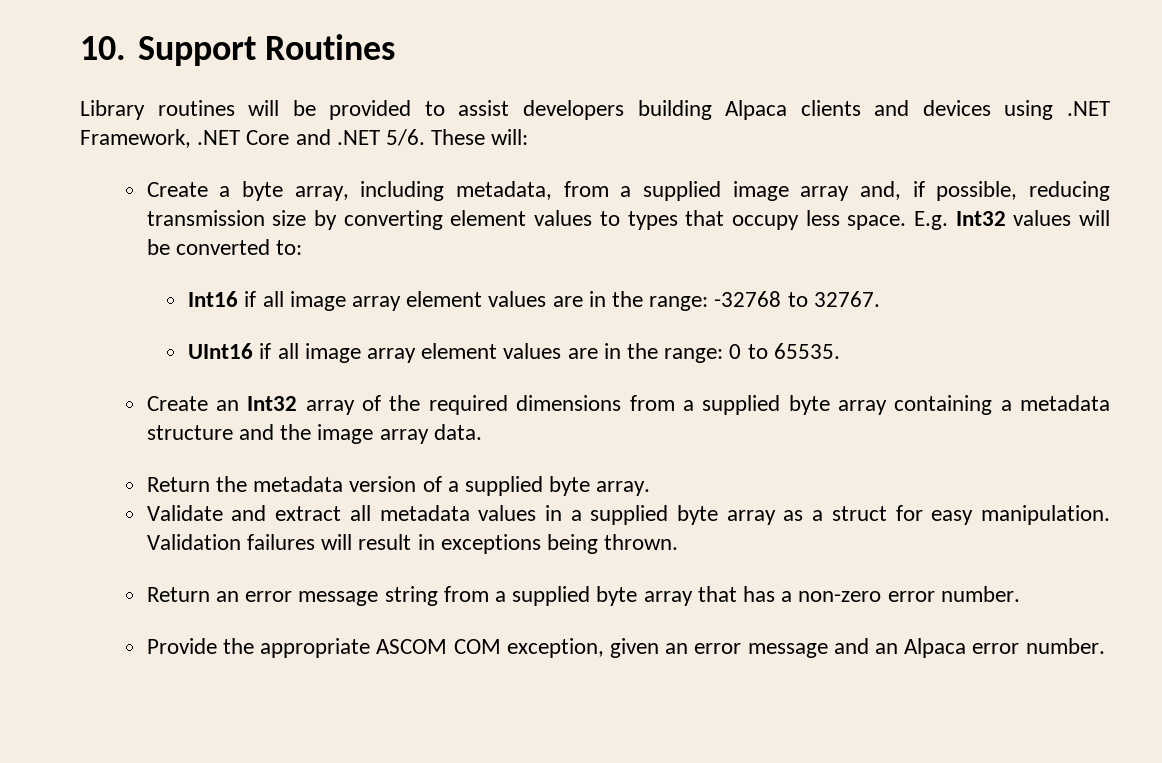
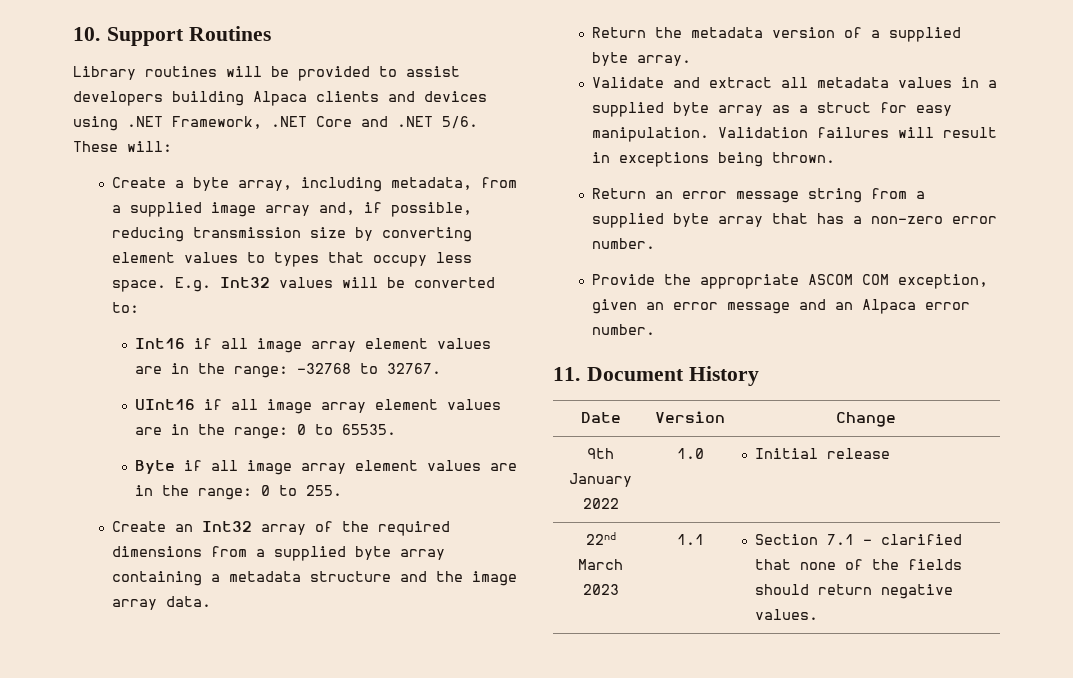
(840, 351) none -> [135,460,518,475] [135,485,343,500] // Byte if all image array element values are in the range: 0 to 255.
(1105, 646) none -> [553,366,760,386] [580,412,621,423] [655,411,725,423] [836,412,896,427] [587,448,614,459] [569,473,632,487] [582,498,619,509] [676,448,704,459] [755,448,891,459] [585,532,616,545] [578,559,623,570] [582,584,619,595] [676,534,704,545] [755,534,963,545] [755,559,963,570] [755,584,954,599] [755,609,819,620] // 11. Document History // Date | Version | Change // 9th January 2022 | 1.0 | Initial release // 22nd March 2023 | 1.1 | Section 7.1 – clarified that none of the fields should return negative values.

